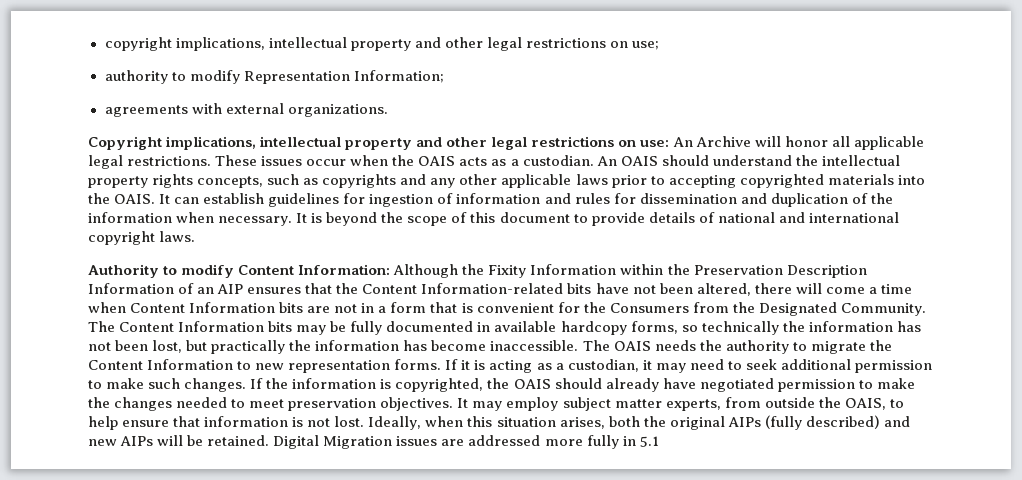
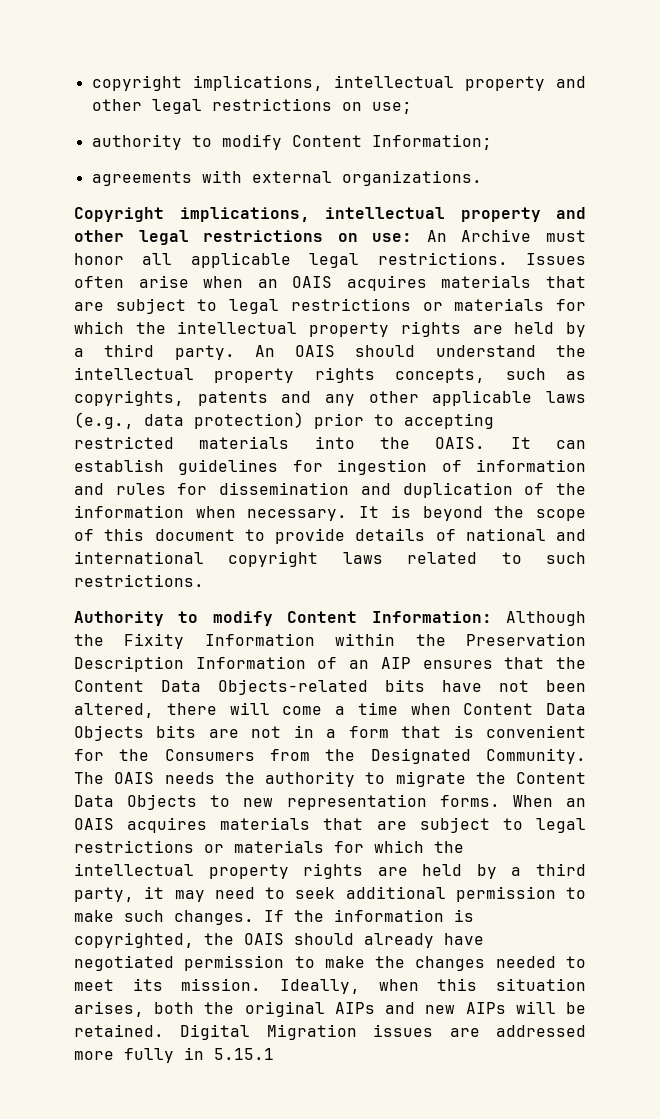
[243,71,350,84] Representation -> [291,135,362,147] Content
[754,136,781,147] will -> [546,230,586,242] must
[215,155,594,166] These issues occur when the OAIS acts as a custodian. -> [526,253,586,265] [74,275,586,291] [74,298,586,314] [74,321,586,337] [74,344,235,360] Issues often arise when an OAIS acquires materials that are subject to legal restrictions or materials for which the intellectual property rights are held by a third party.
[322,174,397,188] copyrights -> [74,390,268,406] copyrights, patents
(608, 179) none -> [74,412,304,429] (e.g., data protection)
[739,174,824,188] copyrighted -> [74,436,174,449] restricted
[159,231,196,242] laws. -> [342,552,586,564] [74,574,204,587] laws related to such restrictions.
[421,283,564,294] Information-related -> [161,679,368,695] Data Objects-related
[189,302,276,313] Information -> [546,703,586,715] [74,725,144,741] Data Objects
[119,321,921,335] [88,340,610,354] Content Information bits may be fully documented in available hardcopy forms, so technically the information has not been lost, but practically the information has become inaccessible. The -> (104, 778) none
[147,359,234,370] Information -> [74,794,198,810] Data Objects
[445,359,639,373] If it is acting as a custodian, -> [512,795,586,807] [74,817,587,833] [74,840,464,853] [74,863,586,879] [74,887,134,902] When an OAIS acquires materials that are subject to legal restrictions or materials for which the intellectual property rights are held by a third party,
[288,397,904,411] [88,416,365,430] preservation objectives. It may employ subject matter experts, from outside the OAIS, to help ensure that information is not lost. -> [132,978,262,991] its mission.
[764,415,880,430] (fully described) -> (375, 1008) none
[639,436,659,447] 5.1 -> [214,1048,274,1060] 5.15.1

